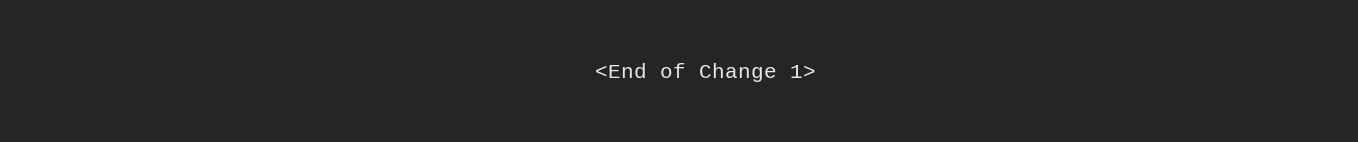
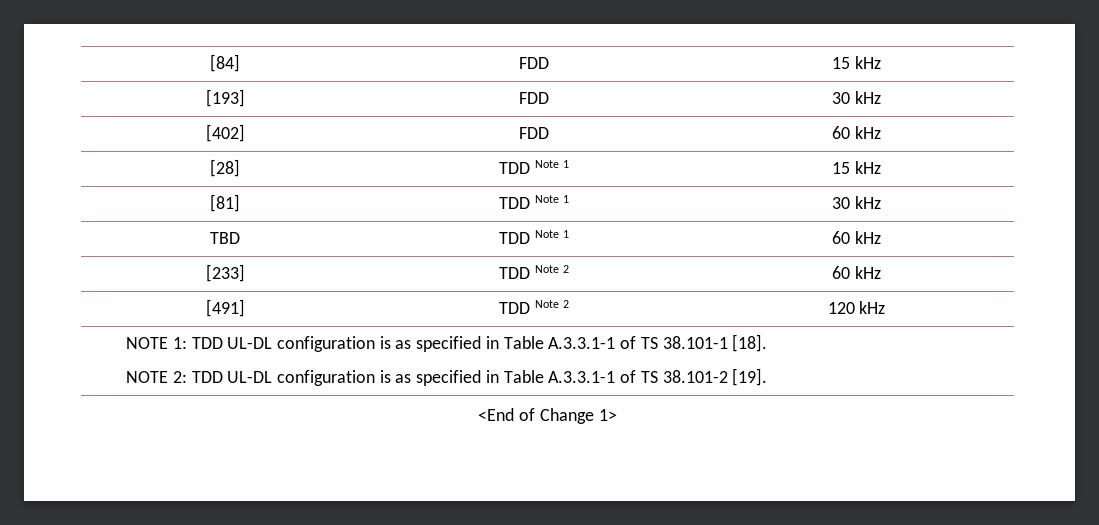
(595, 70) none -> [210,54,240,72] [519,57,549,69] [832,56,881,69] [205,89,245,107] [519,92,549,104] [832,91,881,104] [205,124,245,142] [519,127,549,139] [832,126,881,139] [210,159,240,177] [498,160,570,174] [832,161,881,174] [210,194,240,212] [498,195,570,209] [832,196,881,209] [210,232,240,244] [498,230,570,244] [832,231,881,244] [205,264,245,282] [498,265,570,279] [832,266,881,279] [205,299,245,317] [498,300,570,314] [827,301,886,314] [126,334,768,352] [126,368,768,386] [84] | FDD | 15 kHz // [193] | FDD | 30 kHz // [402] | FDD | 60 kHz // [28] | TDD Note 1 | 15 kHz // [81] | TDD Note 1 | 30 kHz // TBD | TDD Note 1 | 60 kHz // [233] | TDD Note 2 | 60 kHz // [491] | TDD Note 2 | 120 kHz // NOTE 1: TDD UL-DL configuration is as specified in Table A.3.3.1-1 of TS 38.101-1 [18]. // NOTE 2: TDD UL-DL configuration is as specified in Table A.3.3.1-1 of TS 38.101-2 [19]. //

